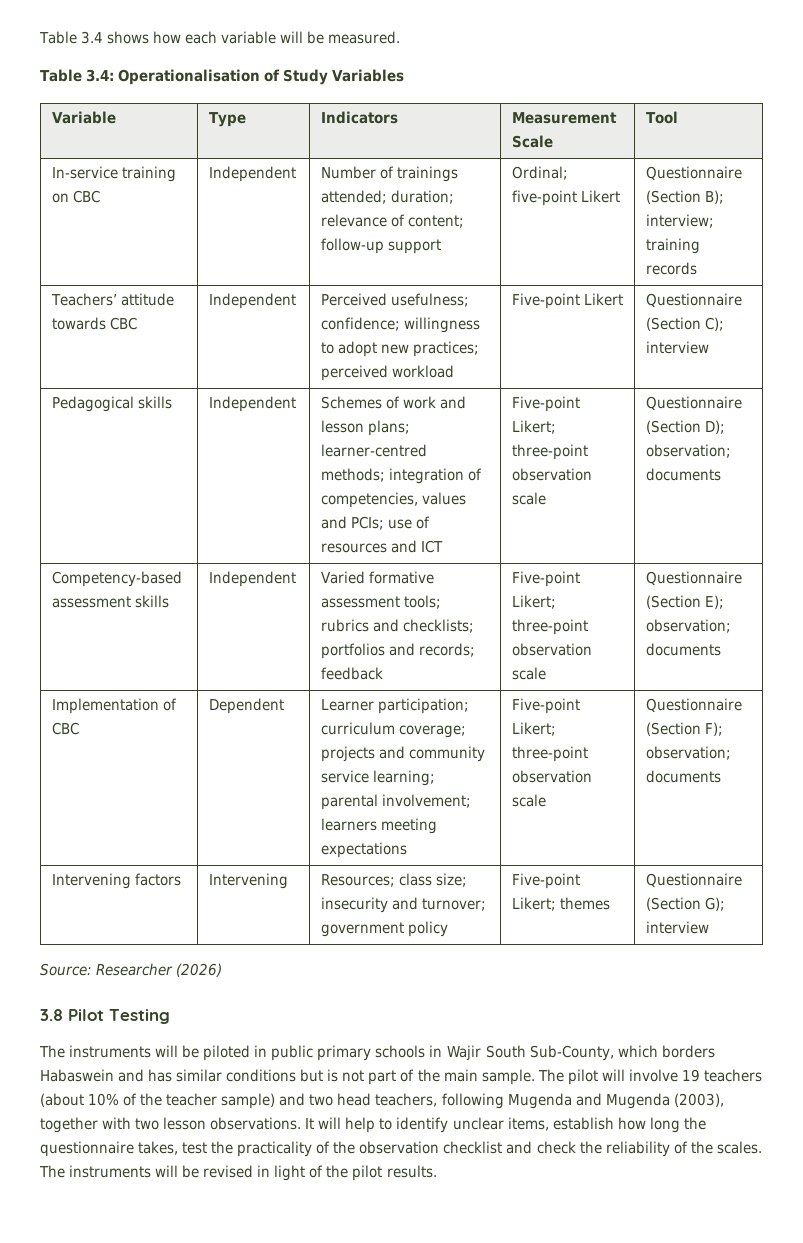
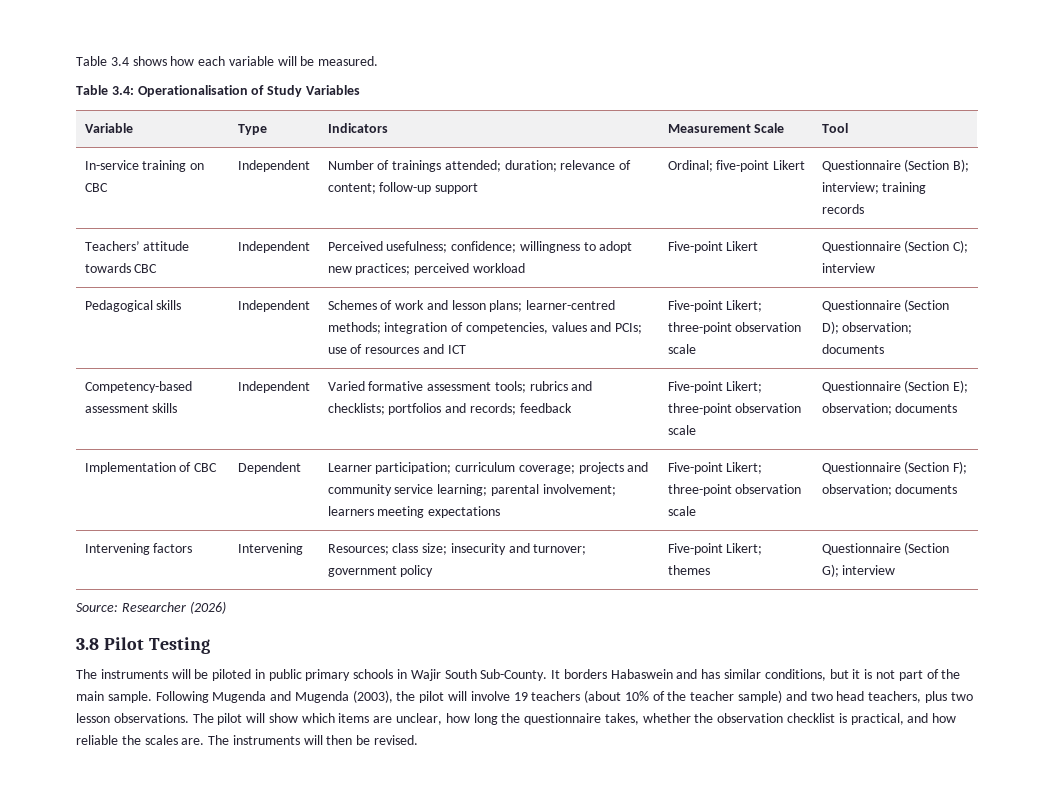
[529,1045,658,1061] Sub-County, which -> [480,669,561,681] Sub-County. It
[226,1069,324,1082] conditions but -> [764,669,861,681] conditions, but it
[537,1069,564,1082] The -> [155,690,416,703] Following Mugenda and Mugenda (2003), the
[441,1093,724,1109] [40,1117,614,1133] following Mugenda and Mugenda (2003), together with two lesson observations. It will help to identify unclear items, establish -> [924,691,973,703] [76,713,443,725] plus two lesson observations. The pilot will show which items are unclear,
[182,1141,762,1157] [39,1165,437,1181] test the practicality of the observation checklist and check the reliability of the scales. The instruments will be revised in light of the pilot results. -> [642,713,957,725] [76,735,419,745] whether the observation checklist is practical, and how reliable the scales are. The instruments will then be revised.

